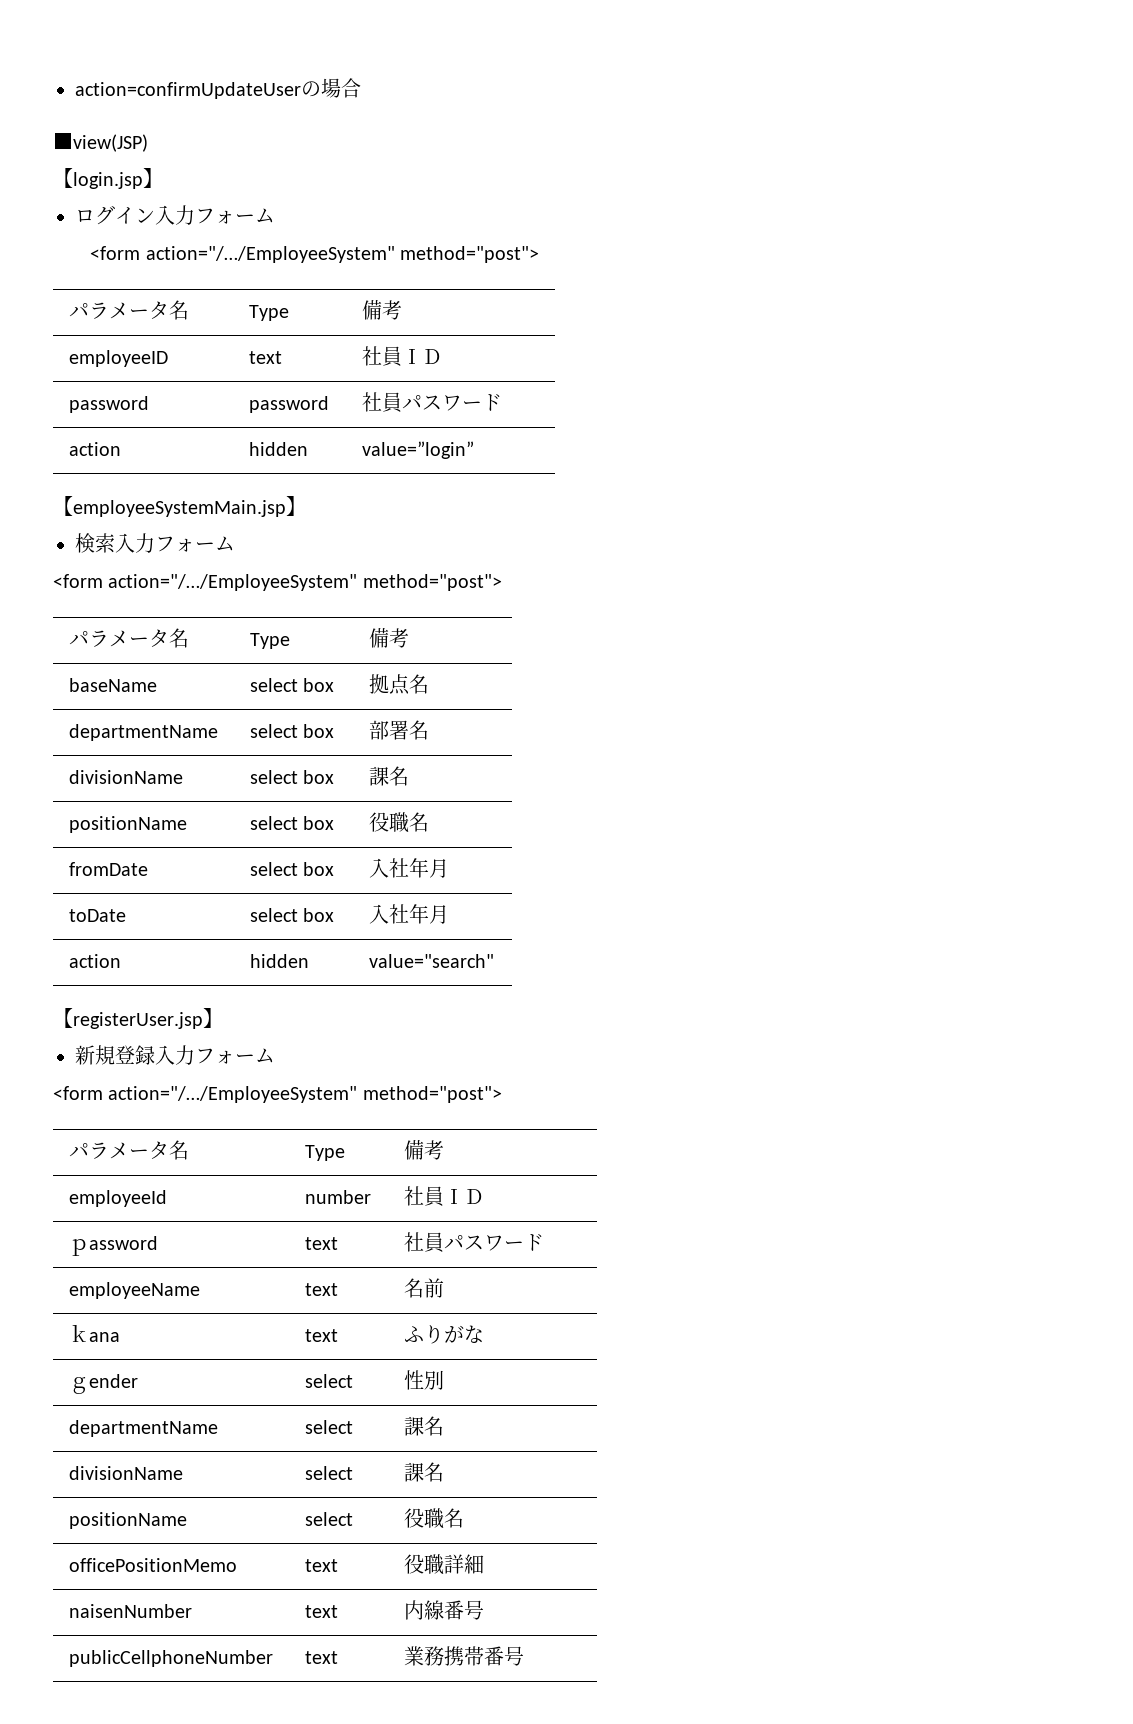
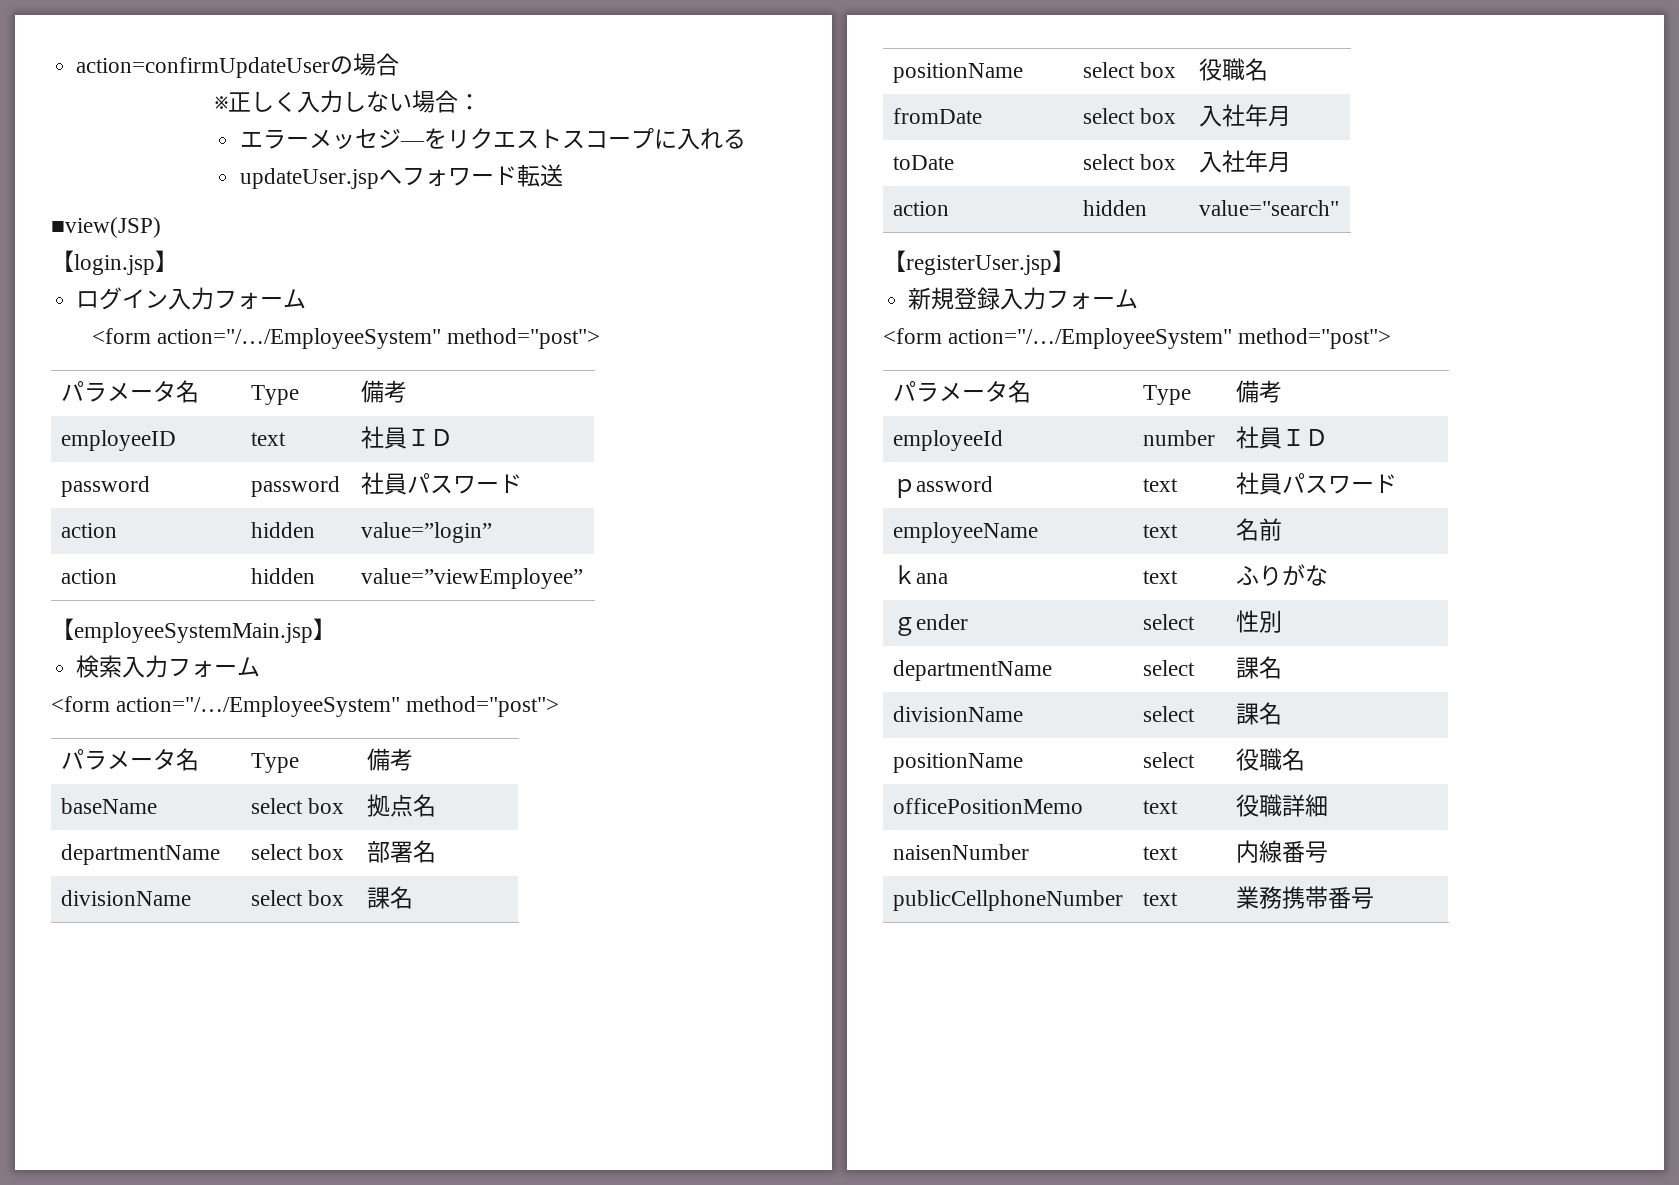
(361, 88) none -> [214,90,481,113] [240,127,747,150] [240,164,564,189] // ※正しく入力しない場合： // エラーメッセジ―をリクエストスコープに入れる // updateUser.jspへフォワード転送
(474, 450) none -> [60,569,117,584] [250,568,315,584] [360,568,583,589] // action | hidden | value=”viewEmployee”

